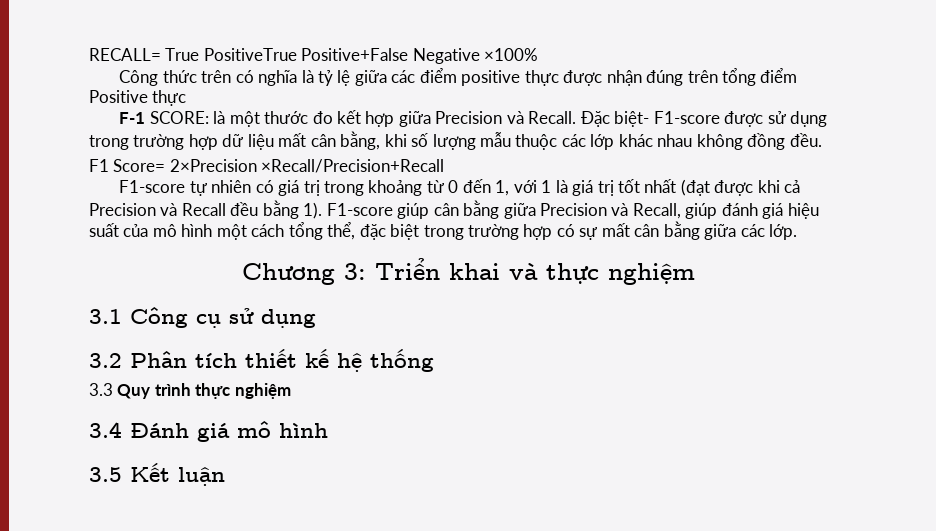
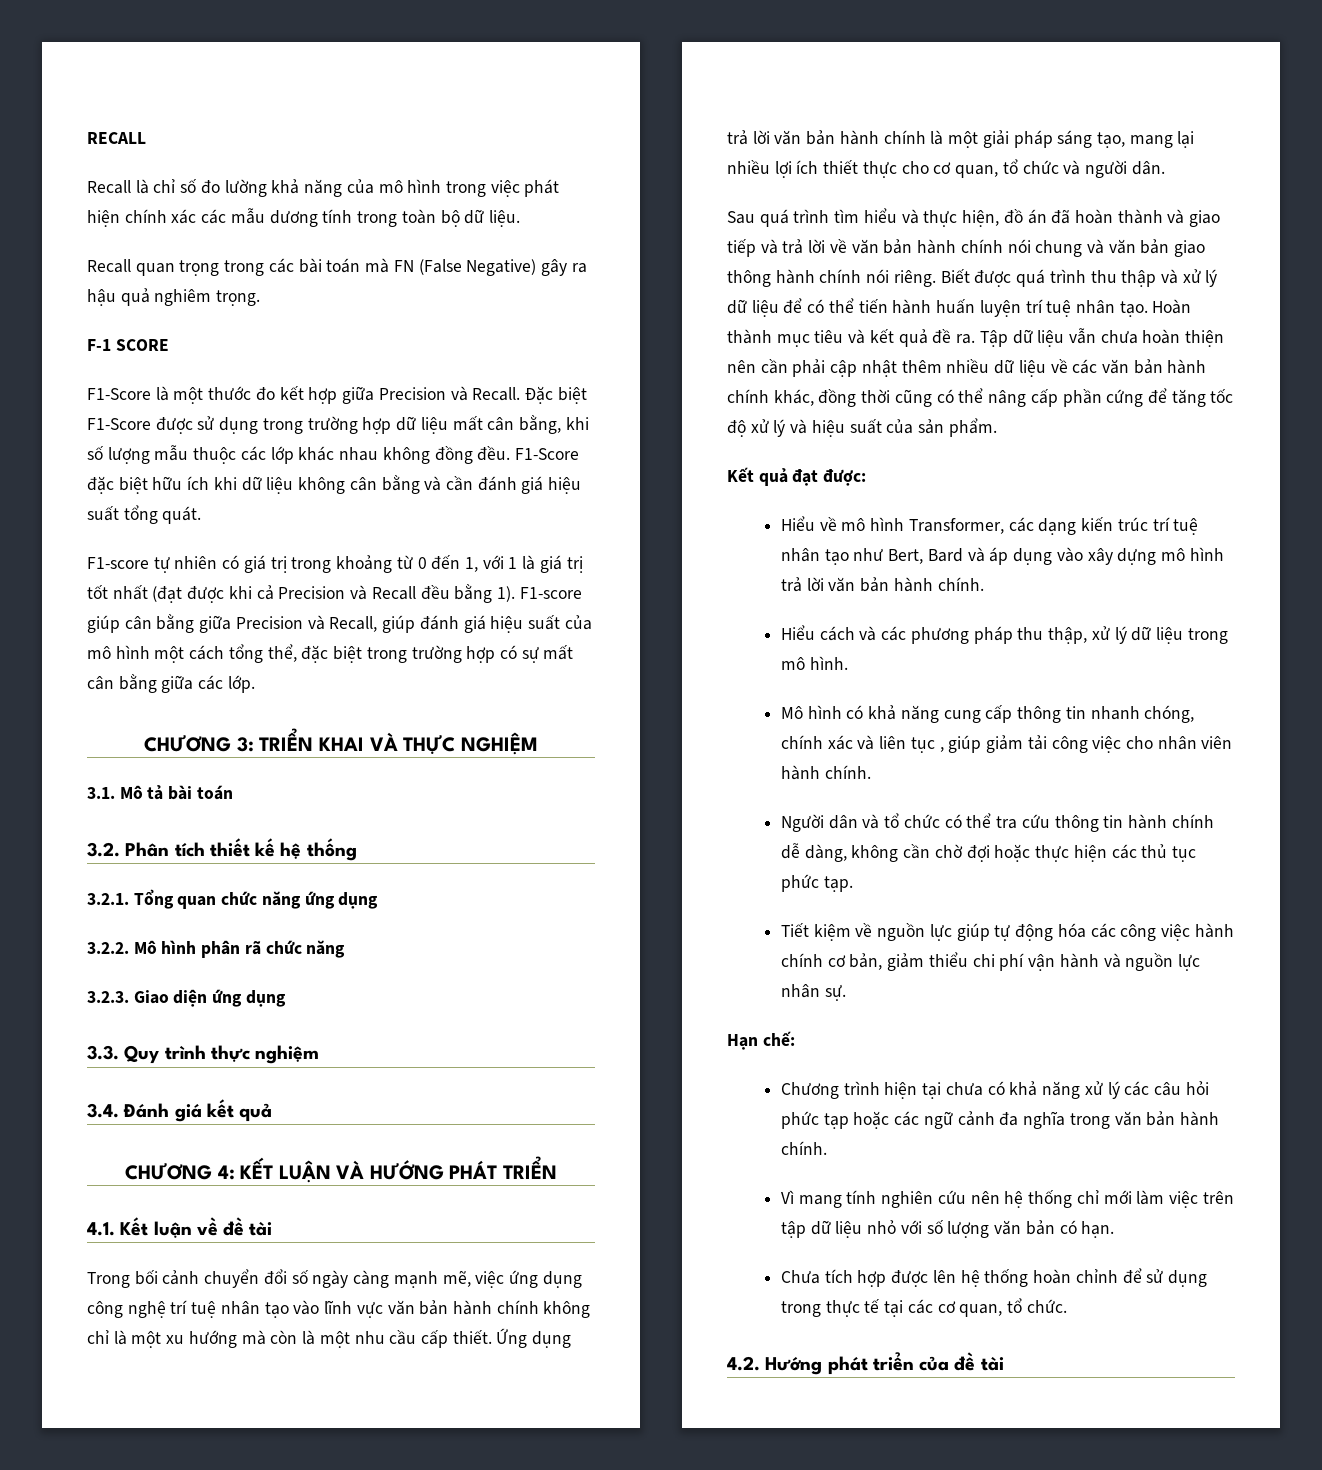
[89,48,539,64] [119,68,798,86] [89,90,187,106] RECALL= True PositiveTrue Positive+False Negative ×100% // Công thức trên có nghĩa là tỷ lệ giữa các điểm positive thực được nhận đúng trên tổng điểm Positive thực -> [87,132,146,144] [87,179,560,197] [87,208,520,227] [87,258,587,276] [87,288,261,306] RECALL // Recall là chỉ số đo lường khả năng của mô hình trong việc phát hiện chính xác các mẫu dương tính trong toàn bộ dữ liệu. // Recall quan trọng trong các bài toán mà FN (False Negative) gây ra hậu quả nghiêm trọng.
[149,111,209,124] SCORE: -> [115,339,169,351] [87,388,151,400] SCORE // F1-Score
[614,111,720,127] biệt- F1-score -> [557,387,587,404] [87,418,151,430] biệt F1-Score
[89,159,445,173] // F1 Score= 2×Precision ×Recall/Precision+Recall -> [514,448,579,460] [87,475,582,494] [87,505,202,524] F1-Score đặc biệt hữu ích khi dữ liệu không cân bằng và cần đánh giá hiệu suất tổng quát.
[241,258,695,285] [89,307,316,328] [89,353,122,368] Chương 3: Triển khai và thực nghiệm // 3.1 Công cụ sử dụng // 3.2 -> [144,728,538,755] [87,785,233,800] [87,842,120,857] CHƯƠNG 3: TRIỂN KHAI VÀ THỰC NGHIỆM // 3.1. Mô tả bài toán // 3.2.
[89,383,113,396] 3.3 -> [87,889,379,909] [87,940,346,958] [87,989,286,1007] [87,1045,119,1060] 3.2.1. Tổng quan chức năng ứng dụng // 3.2.2. Mô hình phân rã chức năng // 3.2.3. Giao diện ứng dụng // 3.3.
[89,422,122,438] 3.4 -> [87,1103,119,1118] 3.4.
[237,421,328,438] [89,463,225,486] mô hình // 3.5 Kết luận -> [206,1099,273,1122] [125,1156,557,1183] [87,1217,273,1238] [87,1269,582,1288] [87,1300,591,1318] [87,1328,572,1348] [727,130,1195,148] [727,159,1165,178] [727,208,1221,227] [727,239,1206,257] [727,269,1218,287] [727,298,1192,317] [727,328,1225,347] [727,359,1207,377] [727,388,1234,407] [727,418,997,437] [727,467,867,486] [781,516,1199,535] [781,547,1224,565] [781,577,984,592] [781,625,1228,644] [781,656,848,670] [781,705,1195,723] [781,735,1233,753] [781,765,871,780] [781,813,1214,832] [781,843,1196,862] [781,874,853,892] [781,923,1234,941] [781,952,1200,971] [781,984,846,1001] [727,1031,795,1050] [781,1081,1209,1099] [781,1111,1219,1129] [781,1141,828,1155] [781,1190,1234,1208] [781,1220,1115,1238] [781,1268,1207,1287] [781,1298,1067,1317] [727,1352,1004,1375] kết quả // CHƯƠNG 4: KẾT LUẬN VÀ HƯỚNG PHÁT TRIỂN // 4.1. Kết luận về đề tài // Trong bối cảnh chuyển đổi số ngày càng mạnh mẽ, việc ứng dụng công nghệ trí tuệ nhân tạo vào lĩnh vực văn bản hành chính không chỉ là một xu hướng mà còn là một nhu cầu cấp thiết. Ứng dụng trả lời văn bản hành chính là một giải pháp sáng tạo, mang lại nhiều lợi ích thiết thực cho cơ quan, tổ chức và người dân. // Sau quá trình tìm hiểu và thực hiện, đồ án đã hoàn thành và giao tiếp và trả lời về văn bản hành chính nói chung và văn bản giao thông hành chính nói riêng. Biết được quá trình thu thập và xử lý dữ liệu để có thể tiến hành huấn luyện trí tuệ nhân tạo. Hoàn thành mục tiêu và kết quả đề ra. Tập dữ liệu vẫn chưa hoàn thiện nên cần phải cập nhật thêm nhiều dữ liệu về các văn bản hành chính khác, đồng thời cũng có thể nâng cấp phần cứng để tăng tốc độ xử lý và hiệu suất của sản phẩm. // Kết quả đạt được: // Hiểu về mô hình Transformer, các dạng kiến trúc trí tuệ nhân tạo như Bert, Bard và áp dụng vào xây dựng mô hình trả lời văn bản hành chính. // Hiểu cách và các phương pháp thu thập, xử lý dữ liệu trong mô hình. // Mô hình có khả năng cung cấp thông tin nhanh chóng, chính xác và liên tục , giúp giảm tải công việc cho nhân viên hành chính. // Người dân và tổ chức có thể tra cứu thông tin hành chính dễ dàng, không cần chờ đợi hoặc thực hiện các thủ tục phức tạp. // Tiết kiệm về nguồn lực giúp tự động hóa các công việc hành chính cơ bản, giảm thiểu chi phí vận hành và nguồn lực nhân sự. // Hạn chế: // Chương trình hiện tại chưa có khả năng xử lý các câu hỏi phức tạp hoặc các ngữ cảnh đa nghĩa trong văn bản hành chính. // Vì mang tính nghiên cứu nên hệ thống chỉ mới làm việc trên tập dữ liệu nhỏ với số lượng văn bản có hạn. // Chưa tích hợp được lên hệ thống hoàn chỉnh để sử dụng trong thực tế tại các cơ quan, tổ chức. // 4.2. Hướng phát triển của đề tài

